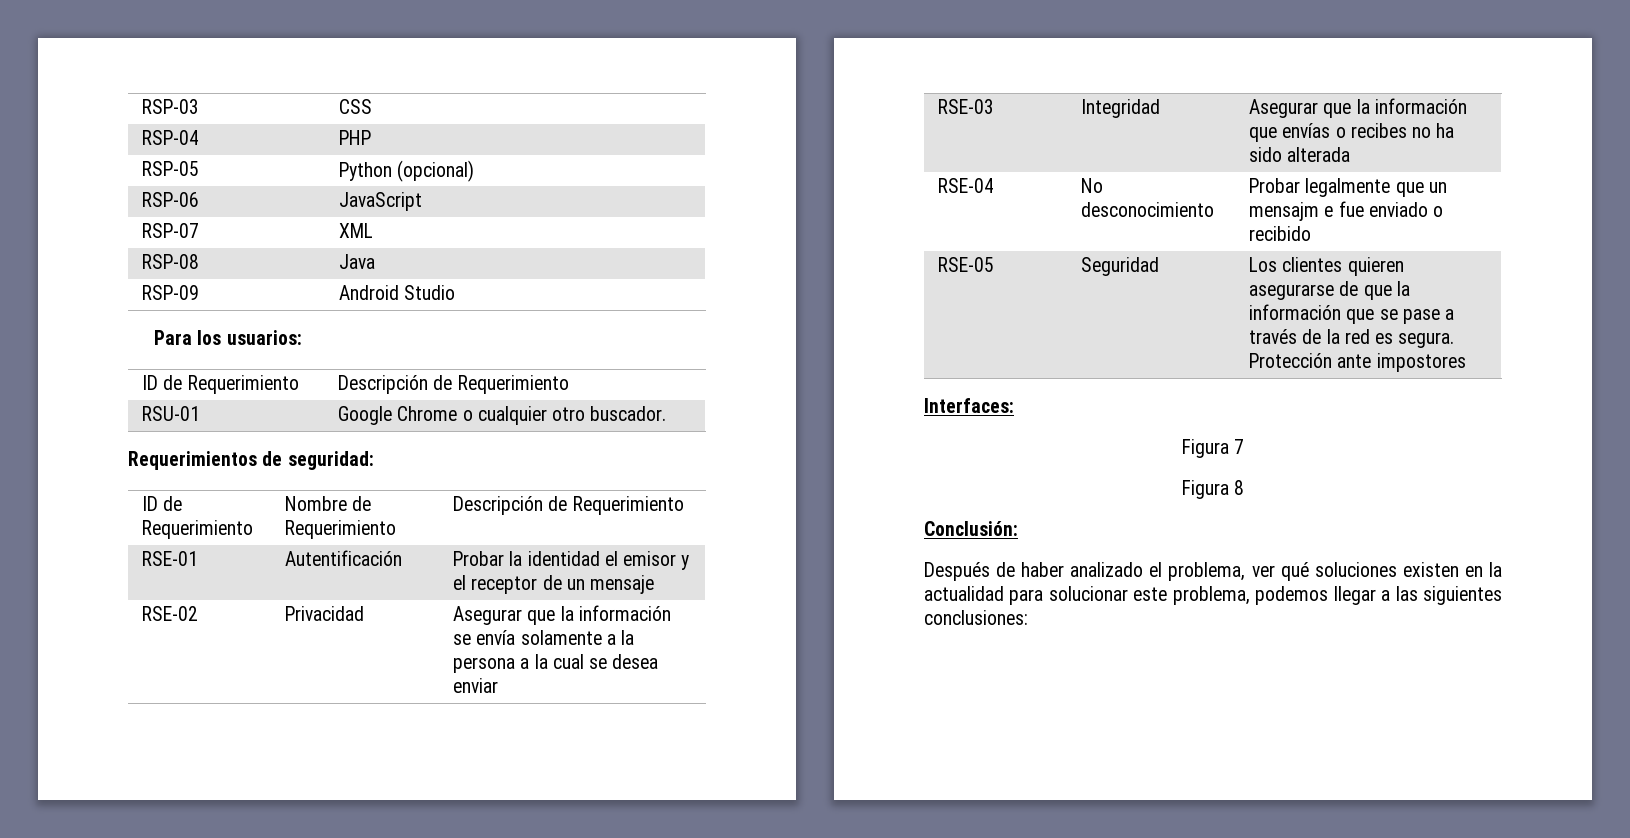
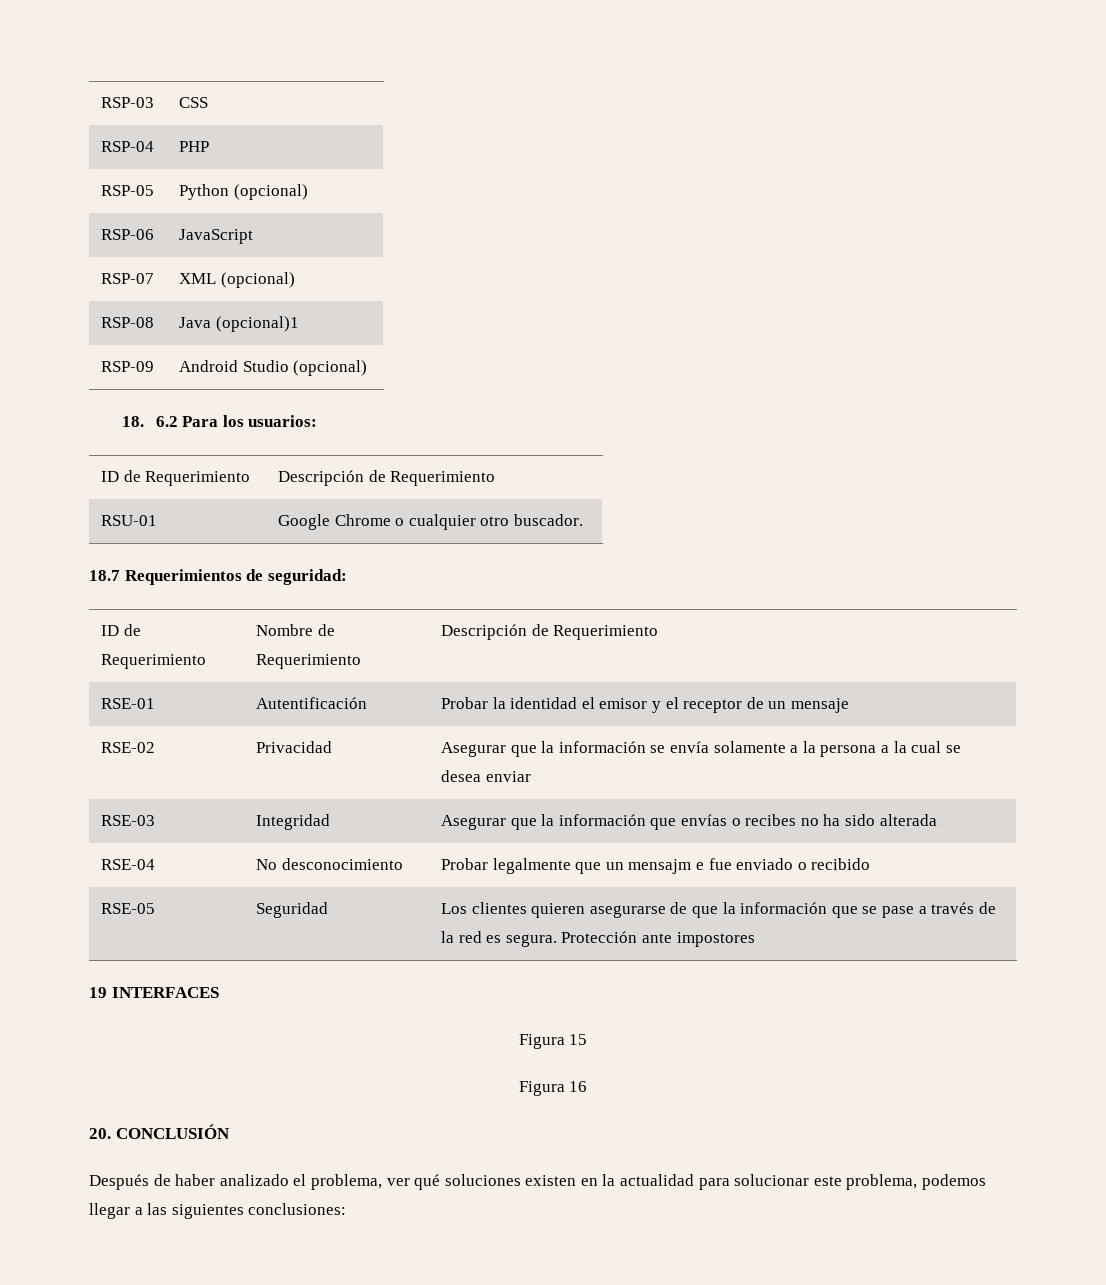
(373, 230) none -> [220,272,295,288] (opcional)
(375, 261) none -> [215,316,299,332] (opcional)1
(456, 292) // -> [293,360,368,376] [122,416,178,427] (opcional) // 18. 6.2
(667, 413) none -> [89,570,120,581] 18.7
[924,398,1014,413] [1181,439,1245,458] [1181,480,1245,499] [924,521,1018,536] Interfaces: // Figura 7 // Figura 8 // Conclusión: -> [89,987,219,998] [518,1034,588,1049] [518,1081,588,1096] [89,1124,230,1139] 19 INTERFACES // Figura 15 // Figura 16 // 20. CONCLUSIÓN

